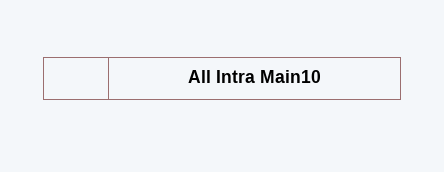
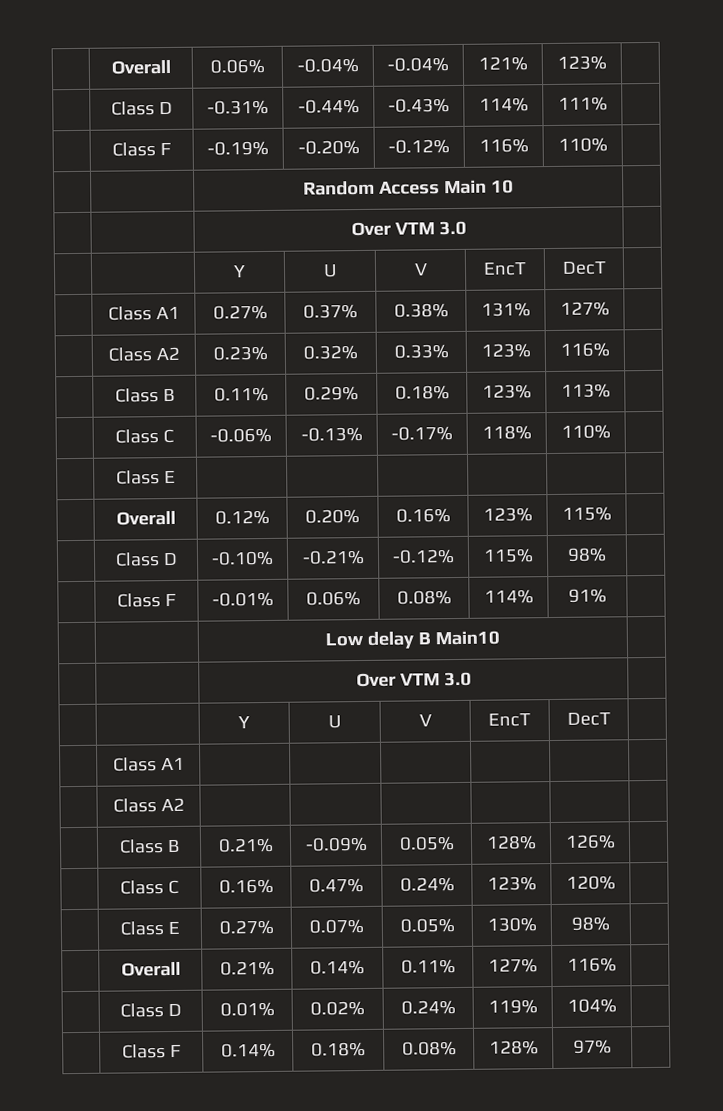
[188,70,321,83] | All Intra Main10 -> [110,59,171,75] [209,58,265,74] [296,58,359,73] [387,57,449,72] [477,56,528,71] [556,55,607,70] [110,101,173,116] [207,99,269,115] [297,98,360,114] [388,98,450,113] [478,97,529,112] [557,96,608,111] [112,142,171,157] [207,140,269,156] [297,139,360,155] [388,139,450,154] [478,138,529,153] [557,137,608,152] [303,179,514,196] [350,220,467,237] [233,265,246,278] [322,264,338,278] [413,263,428,276] [483,262,527,276] [561,261,607,275] [107,306,180,321] [212,304,268,320] [303,304,358,319] [393,303,449,318] [480,302,531,317] [559,301,610,316] [107,346,180,362] [212,345,268,361] [303,345,358,360] [393,344,449,359] [480,343,531,358] [559,342,610,357] [114,388,175,403] [213,386,269,402] [304,386,359,401] [394,385,450,400] [481,384,532,399] [560,383,611,398] [115,428,174,444] [210,427,272,443] [300,426,363,442] [391,426,453,441] [481,425,532,440] [560,424,611,439] [115,470,176,485] [115,510,176,526] [214,509,270,525] [305,509,360,524] [395,508,451,523] [482,507,533,522] [561,506,612,521] [114,552,178,567] [211,550,274,566] [301,549,365,565] [392,549,455,564] [482,548,534,563] [567,547,607,562] [117,593,176,608] [212,591,274,607] [306,591,361,606] [396,590,452,605] [483,589,534,604] [568,588,607,603] [325,630,500,649] [355,671,472,688] [238,716,250,729] [327,715,342,729] [418,714,432,727] [488,713,531,727] [566,712,611,726] [112,757,185,772] [112,797,185,813] [118,839,180,854] [217,837,274,853] [304,836,368,852] [398,836,455,851] [485,835,537,850] [564,834,616,849] [120,879,179,895] [218,878,274,894] [309,877,364,893] [399,877,455,892] [486,876,537,891] [565,875,616,890] [119,921,180,936] [218,919,274,935] [309,918,364,934] [399,918,455,933] [486,917,537,932] [571,916,610,931] [120,961,181,977] [219,960,275,976] [310,959,365,975] [400,959,456,974] [487,958,538,973] [566,957,617,972] [119,1003,182,1018] [219,1001,275,1017] [310,1000,365,1016] [400,1000,456,1015] [487,999,538,1014] [566,998,617,1013] [122,1044,181,1059] [220,1042,276,1058] [311,1041,366,1057] [401,1041,457,1056] [488,1040,539,1055] [573,1039,612,1054] | Overall | 0.06% | -0.04% | -0.04% | 121% | 123% | // | Class D | -0.31% | -0.44% | -0.43% | 114% | 111% | // | Class F | -0.19% | -0.20% | -0.12% | 116% | 110% | // | | Random Access Main 10 | // | | Over VTM 3.0 | // | | Y | U | V | EncT | DecT | // | Class A1 | 0.27% | 0.37% | 0.38% | 131% | 127% | // | Class A2 | 0.23% | 0.32% | 0.33% | 123% | 116% | // | Class B | 0.11% | 0.29% | 0.18% | 123% | 113% | // | Class C | -0.06% | -0.13% | -0.17% | 118% | 110% | // | Class E | | | | | | // | Overall | 0.12% | 0.20% | 0.16% | 123% | 115% | // | Class D | -0.10% | -0.21% | -0.12% | 115% | 98% | // | Class F | -0.01% | 0.06% | 0.08% | 114% | 91% | // | | Low delay B Main10 | // | | Over VTM 3.0 | // | | Y | U | V | EncT | DecT | // | Class A1 | | | | | | // | Class A2 | | | | | | // | Class B | 0.21% | -0.09% | 0.05% | 128% | 126% | // | Class C | 0.16% | 0.47% | 0.24% | 123% | 120% | // | Class E | 0.27% | 0.07% | 0.05% | 130% | 98% | // | Overall | 0.21% | 0.14% | 0.11% | 127% | 116% | // | Class D | 0.01% | 0.02% | 0.24% | 119% | 104% | // | Class F | 0.14% | 0.18% | 0.08% | 128% | 97% |

